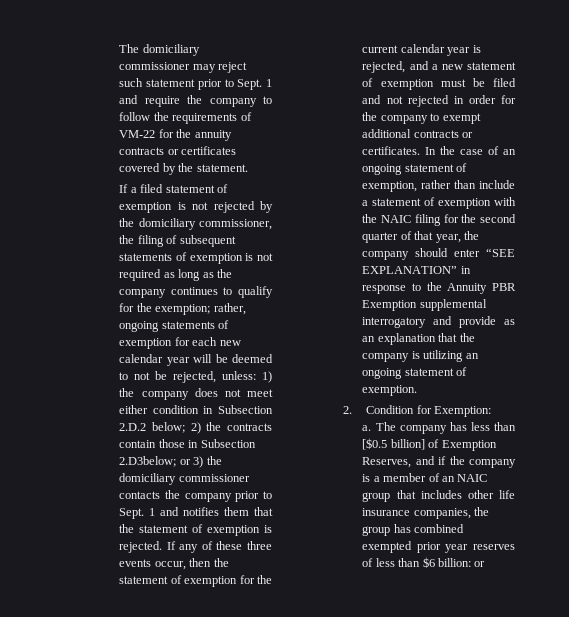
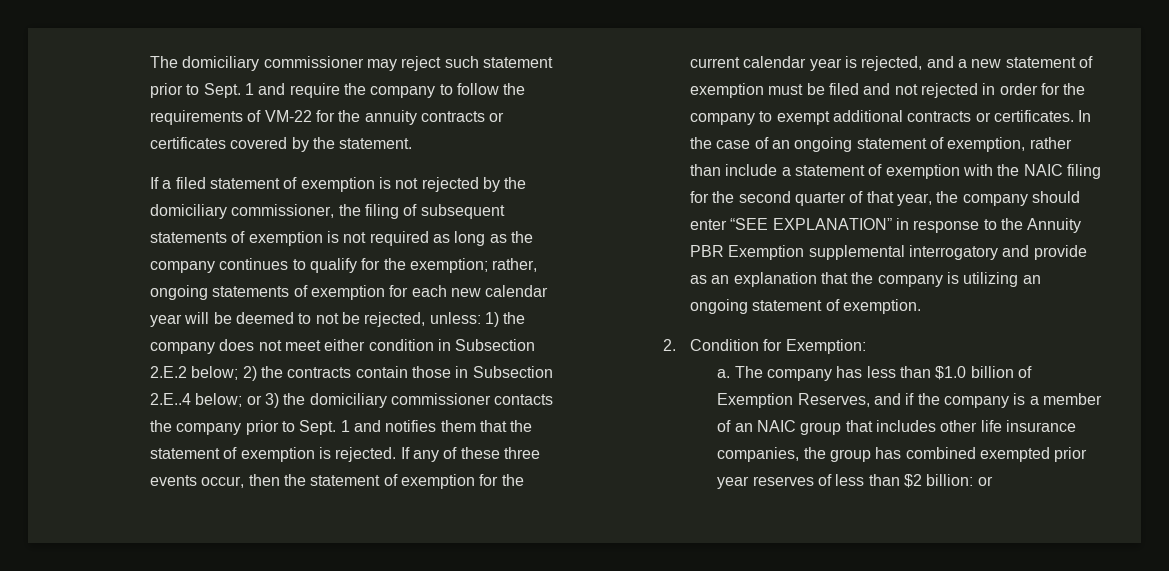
[119,423,147,431] 2.D.2 -> [149,366,187,378] 2.E.2
[119,456,177,467] 2.D3below; -> [149,393,243,407] 2.E..4 below;
[362,438,425,450] [$0.5 billion] -> [935,366,1014,380] $1.0 billion
[422,557,435,568] $6 -> [903,474,922,488] $2

